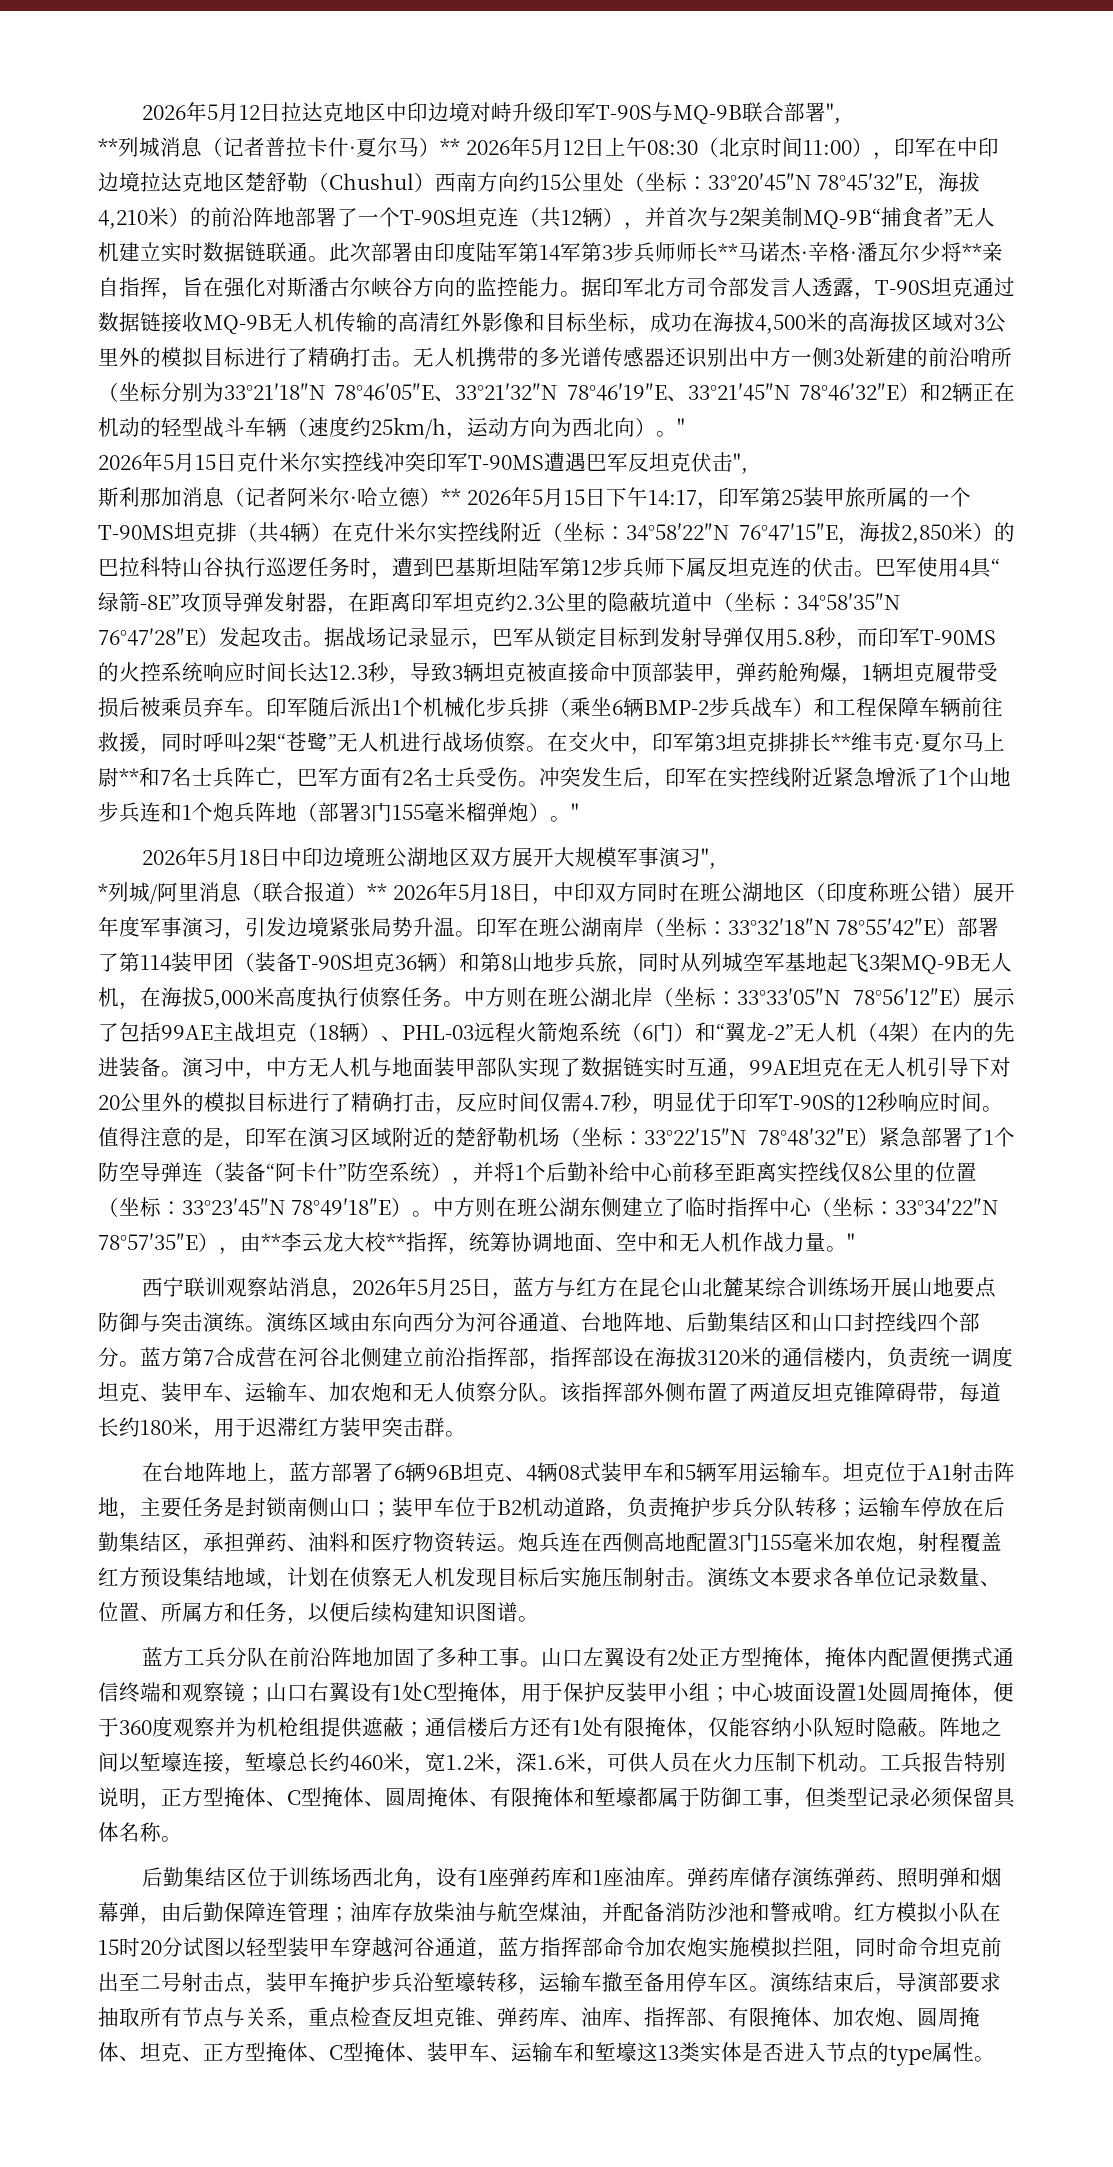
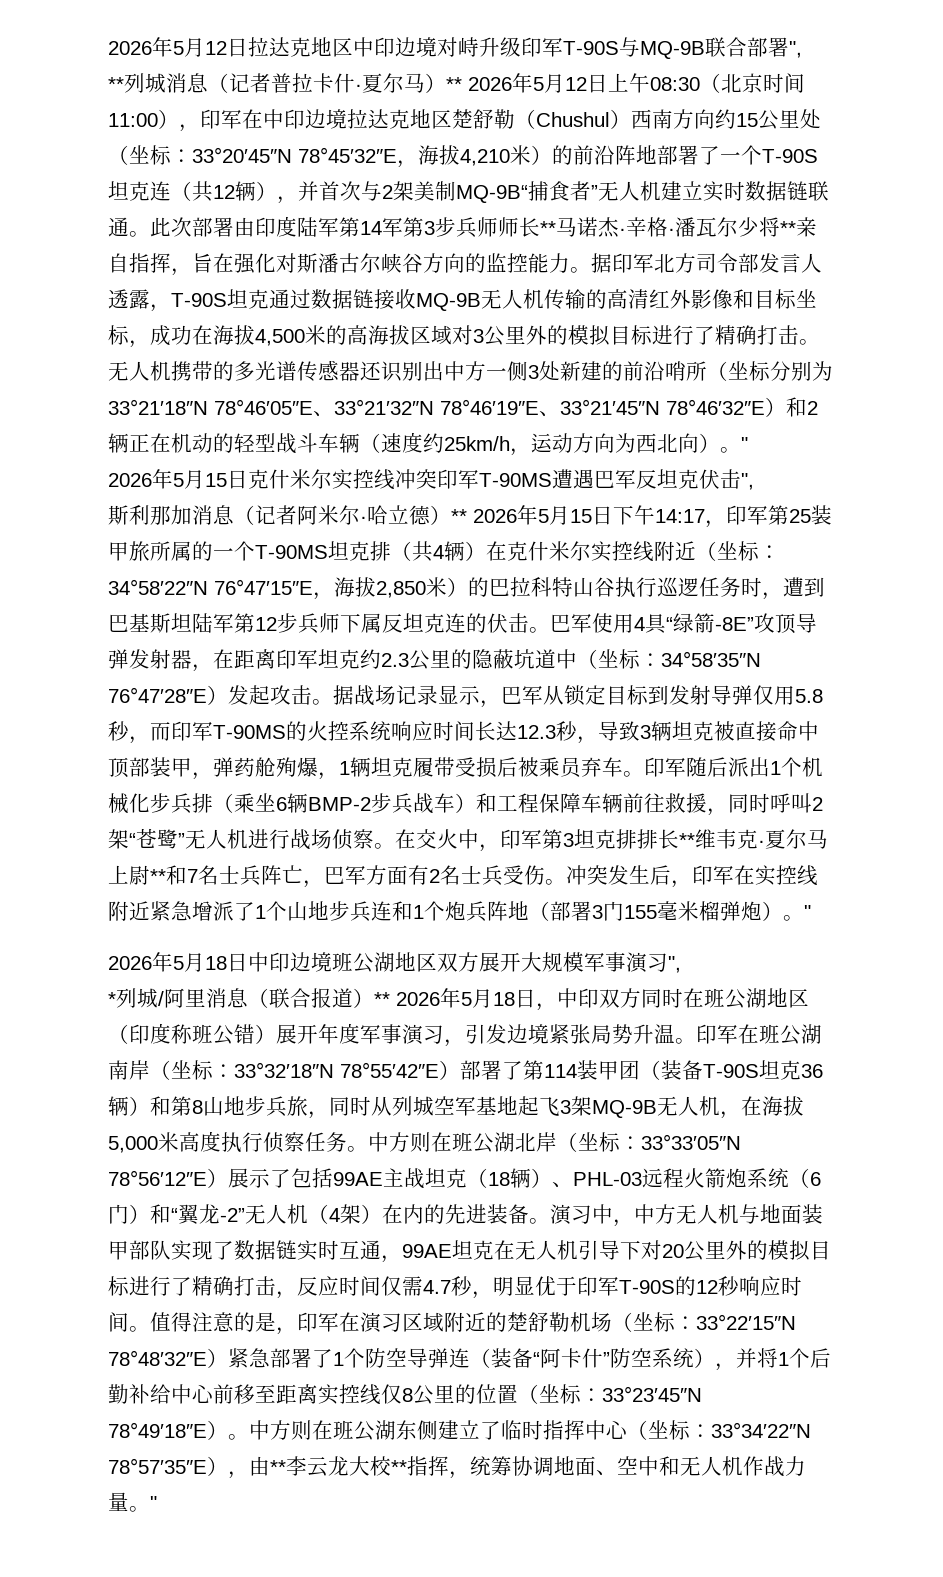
[141,1277,996,1300] [98,1312,980,1333] [98,1346,1013,1370] [98,1382,1001,1405] [98,1417,466,1440] [141,1462,1015,1485] [98,1497,1005,1520] [98,1532,1002,1555] [98,1567,1001,1590] [98,1602,539,1625] [141,1647,1014,1670] [98,1682,1014,1705] [98,1716,1002,1740] [98,1752,1006,1775] [98,1787,1016,1810] [98,1822,182,1842] [141,1867,1002,1890] [98,1902,1001,1925] [98,1937,1002,1960] [98,1972,1001,1995] [98,2007,980,2030] [98,2042,995,2066] // 西宁联训观察站消息，2026年5月25日，蓝方与红方在昆仑山北麓某综合训练场开展山地要点防御与突击演练。演练区域由东向西分为河谷通道、台地阵地、后勤集结区和山口封控线四个部分。蓝方第7合成营在河谷北侧建立前沿指挥部，指挥部设在海拔3120米的通信楼内，负责统一调度坦克、装甲车、运输车、加农炮和无人侦察分队。该指挥部外侧布置了两道反坦克锥障碍带，每道长约180米，用于迟滞红方装甲突击群。 // 在台地阵地上，蓝方部署了6辆96B坦克、4辆08式装甲车和5辆军用运输车。坦克位于A1射击阵地，主要任务是封锁南侧山口；装甲车位于B2机动道路，负责掩护步兵分队转移；运输车停放在后勤集结区，承担弹药、油料和医疗物资转运。炮兵连在西侧高地配置3门155毫米加农炮，射程覆盖红方预设集结地域，计划在侦察无人机发现目标后实施压制射击。演练文本要求各单位记录数量、位置、所属方和任务，以便后续构建知识图谱。 // 蓝方工兵分队在前沿阵地加固了多种工事。山口左翼设有2处正方型掩体，掩体内配置便携式通信终端和观察镜；山口右翼设有1处C型掩体，用于保护反装甲小组；中心坡面设置1处圆周掩体，便于360度观察并为机枪组提供遮蔽；通信楼后方还有1处有限掩体，仅能容纳小队短时隐蔽。阵地之间以堑壕连接，堑壕总长约460米，宽1.2米，深1.6米，可供人员在火力压制下机动。工兵报告特别说明，正方型掩体、C型掩体、圆周掩体、有限掩体和堑壕都属于防御工事，但类型记录必须保留具体名称。 // 后勤集结区位于训练场西北角，设有1座弹药库和1座油库。弹药库储存演练弹药、照明弹和烟幕弹，由后勤保障连管理；油库存放柴油与航空煤油，并配备消防沙池和警戒哨。红方模拟小队在15时20分试图以轻型装甲车穿越河谷通道，蓝方指挥部命令加农炮实施模拟拦阻，同时命令坦克前出至二号射击点，装甲车掩护步兵沿堑壕转移，运输车撤至备用停车区。演练结束后，导演部要求抽取所有节点与关系，重点检查反坦克锥、弹药库、油库、指挥部、有限掩体、加农炮、圆周掩体、坦克、正方型掩体、C型掩体、装甲车、运输车和堑壕这13类实体是否进入节点的type属性。 -> (157, 1503) none

